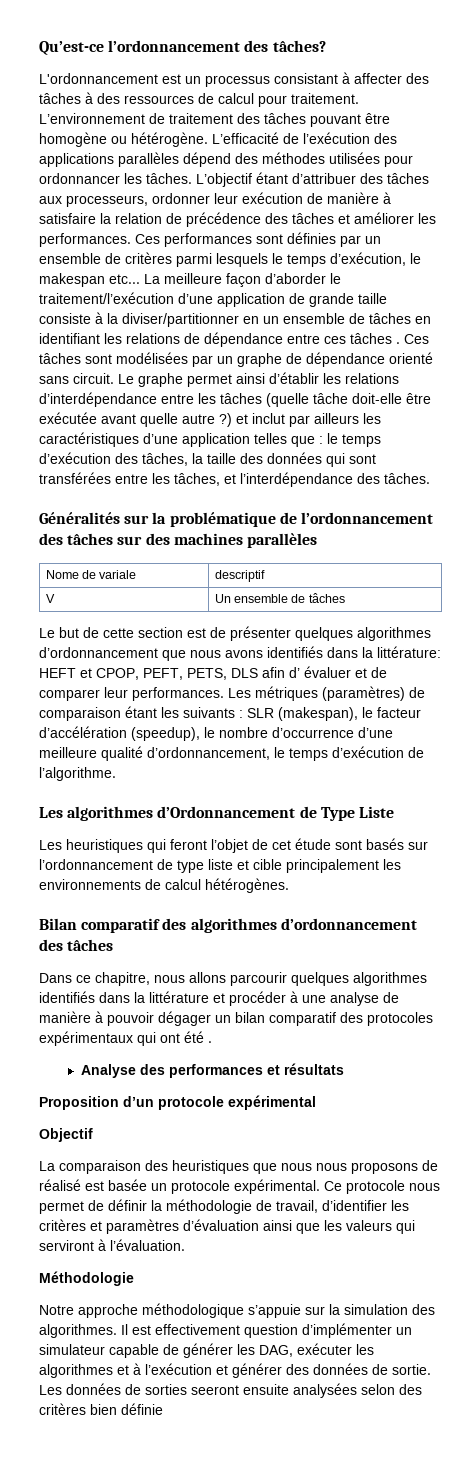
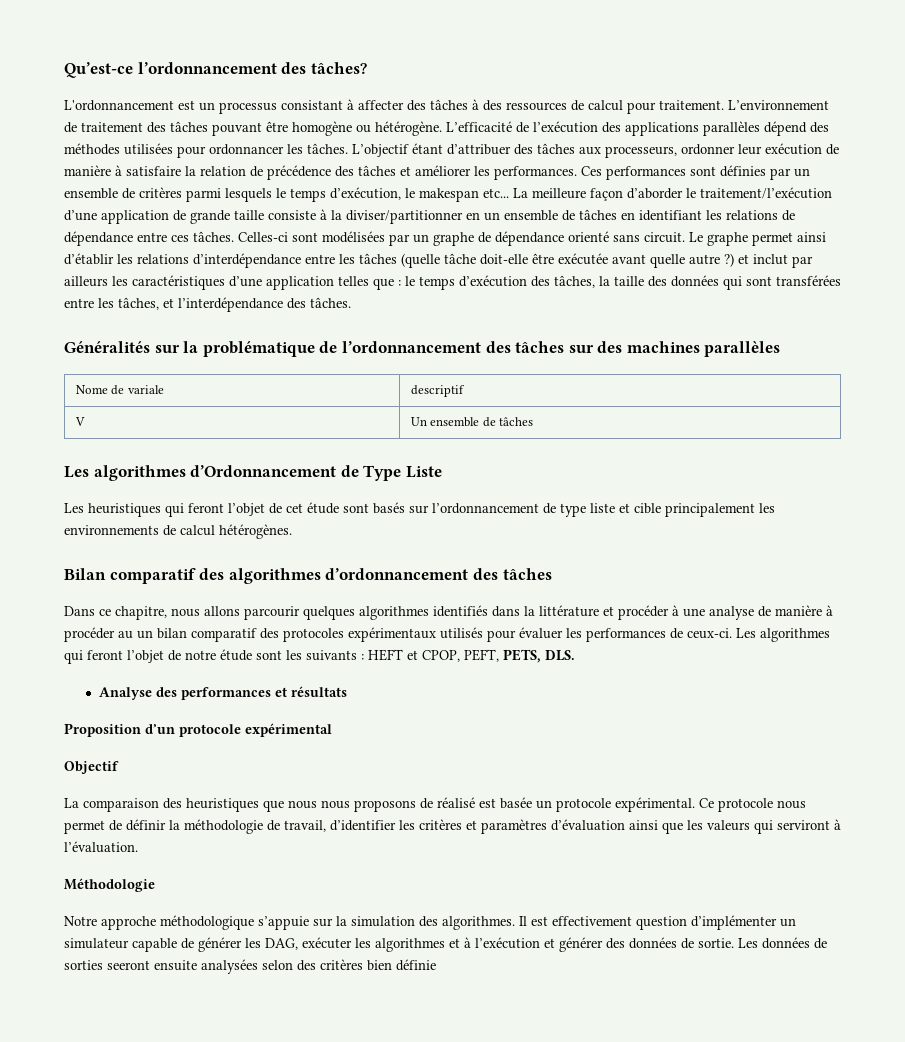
[350,333,429,344] [39,353,81,364] tâches . Ces tâches -> [193,231,288,242] tâches. Celles-ci
[39,626,431,641] [39,646,441,661] [39,666,387,680] [39,686,425,701] [39,706,421,721] [39,726,393,741] [39,746,424,761] [39,767,116,781] // Le but de cette section est de présenter quelques algorithmes d’ordonnancement que nous avons identifiés dans la littérature: HEFT et CPOP, PEFT, PETS, DLS afin d’ évaluer et de comparer leur performances. Les métriques (paramètres) de comparaison étant les suivants : SLR (makespan), le facteur d’accélération (speedup), le nombre d’occurrence d’une meilleure qualité d’ordonnancement, le temps d’exécution de l’algorithme. -> (534, 421) none
[107,1011,211,1026] pouvoir dégager -> [64,627,133,642] procéder au
[137,1031,212,1046] qui ont été . -> [440,627,830,642] [64,649,575,664] utilisés pour évaluer les performances de ceux-ci. Les algorithmes qui feront l’objet de notre étude sont les suivants : HEFT et CPOP, PEFT, PETS, DLS.

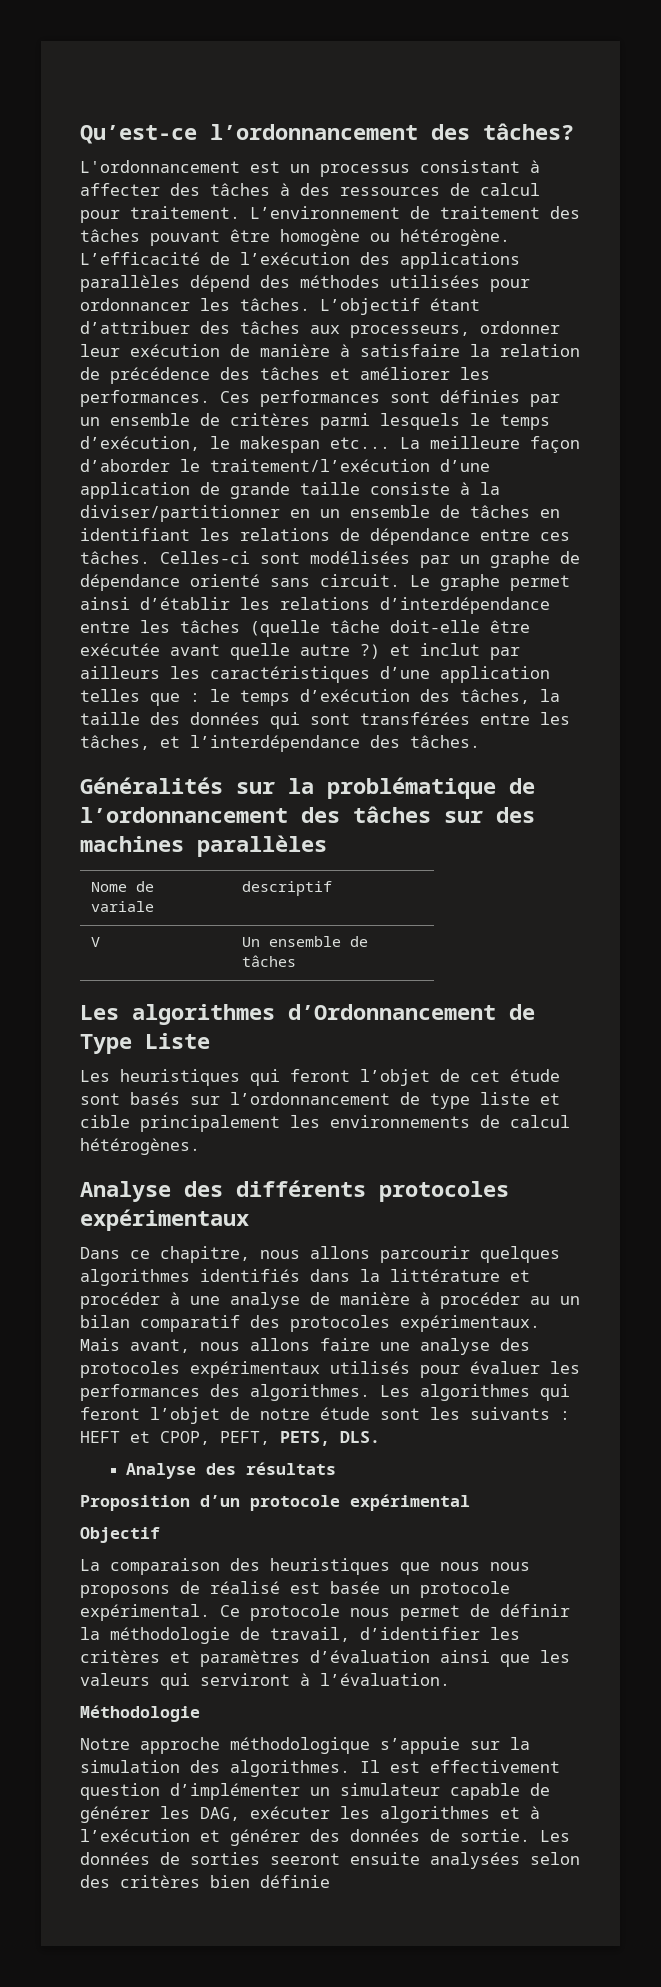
[64,568,552,584] Bilan comparatif des algorithmes d’ordonnancement des tâches -> [80,1180,509,1202] [80,1209,249,1231] Analyse des différents protocoles expérimentaux
(344, 635) none -> [400,1315,540,1332] [80,1338,530,1355] [80,1361,180,1378] expérimentaux. Mais avant, nous allons faire une analyse des protocoles
[670,628,732,639] de ceux-ci. -> [210,1384,370,1401] des algorithmes.
[181,687,288,700] performances et -> (236, 1469) none

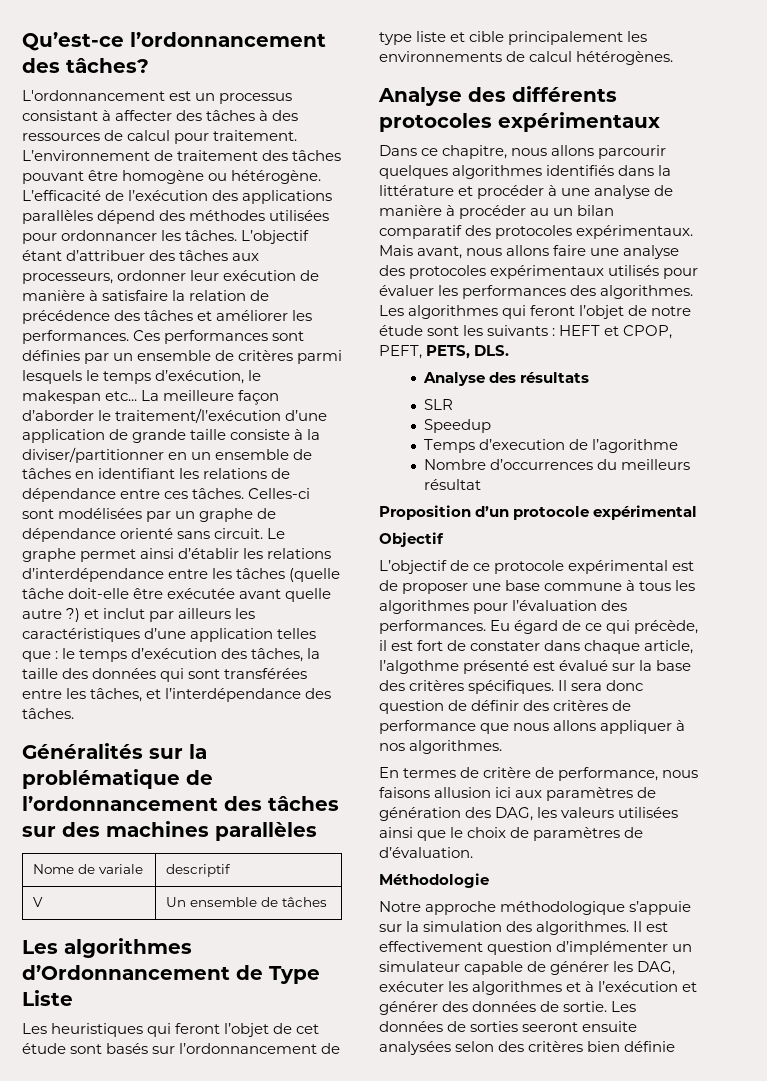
(336, 1468) none -> [424,399,454,410] [424,419,492,433] [424,439,679,453] [424,459,691,470] [424,479,482,490] // SLR // Speedup // Temps d’execution de l’agorithme // Nombre d’occurrences du meilleurs résultat
[80,1558,530,1575] [80,1581,510,1598] [80,1604,570,1621] [80,1627,520,1644] [80,1650,570,1667] [80,1673,450,1690] La comparaison des heuristiques que nous nous proposons de réalisé est basée un protocole expérimental. Ce protocole nous permet de définir la méthodologie de travail, d’identifier les critères et paramètres d’évaluation ainsi que les valeurs qui serviront à l’évaluation. -> [379,560,695,574] [379,580,696,594] [379,600,628,614] [379,620,699,634] [379,640,694,654] [379,660,692,674] [379,680,644,694] [379,700,632,714] [379,720,686,734] [379,740,503,754] [379,767,699,781] [379,787,657,801] [379,807,679,821] [379,827,644,841] [379,847,473,858] L’objectif de ce protocole expérimental est de proposer une base commune à tous les algorithmes pour l’évaluation des performances. Eu égard de ce qui précède, il est fort de constater dans chaque article, l’algothme présenté est évalué sur la base des critères spécifiques. Il sera donc question de définir des critères de performance que nous allons appliquer à nos algorithmes. // En termes de critère de performance, nous faisons allusion ici aux paramètres de génération des DAG, les valeurs utilisées ainsi que le choix de paramètres de d’évaluation.

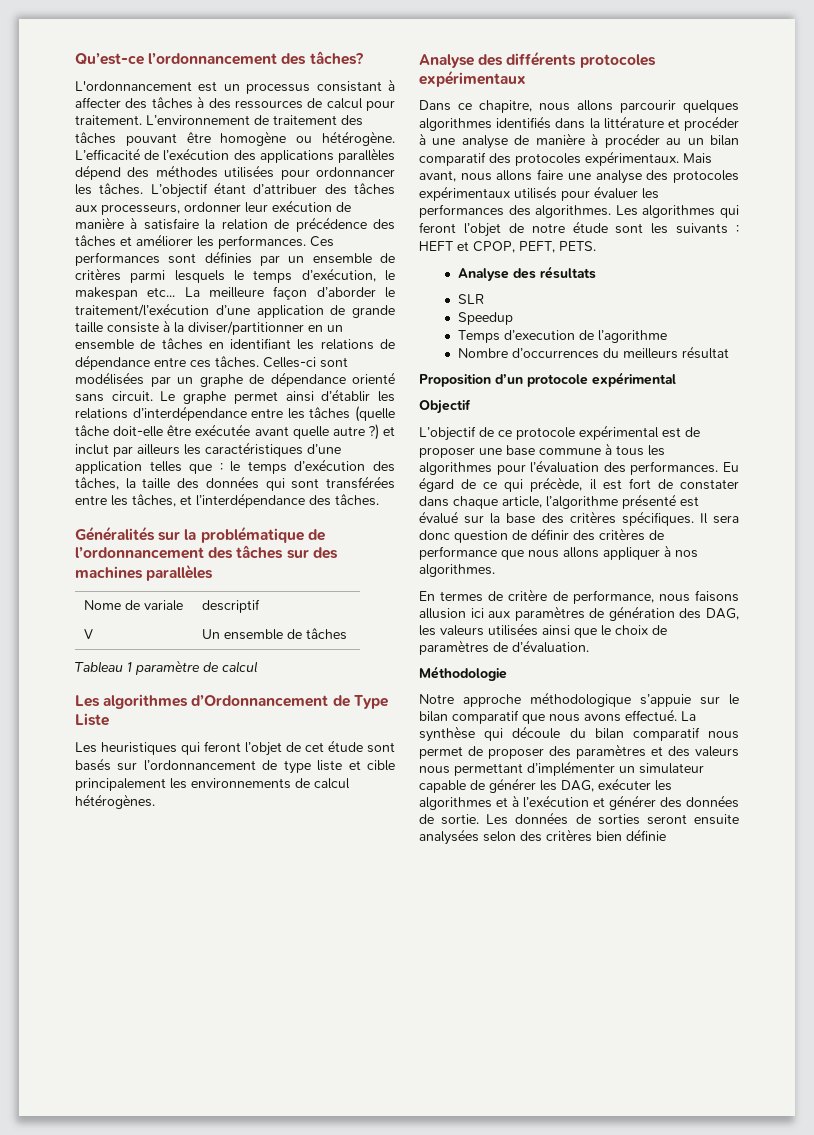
(327, 902) none -> [75,660,258,675] // Tableau 1 paramètre de calcul
[426,345,510,359] PETS, DLS. -> [559,241,596,251] PETS.
[379,660,459,674] l’algothme -> [546,496,618,509] l’algorithme
[406,921,669,935] [379,941,553,955] la simulation des algorithmes. Il est effectivement question -> [729,694,739,705] [419,709,696,724] [419,726,739,742] [419,744,739,759] [419,763,523,776] le bilan comparatif que nous avons effectué. La synthèse qui découle du bilan comparatif nous permet de proposer des paramètres et des valeurs nous permettant
[522,1022,579,1032] seeront -> [646,814,687,825] seront

